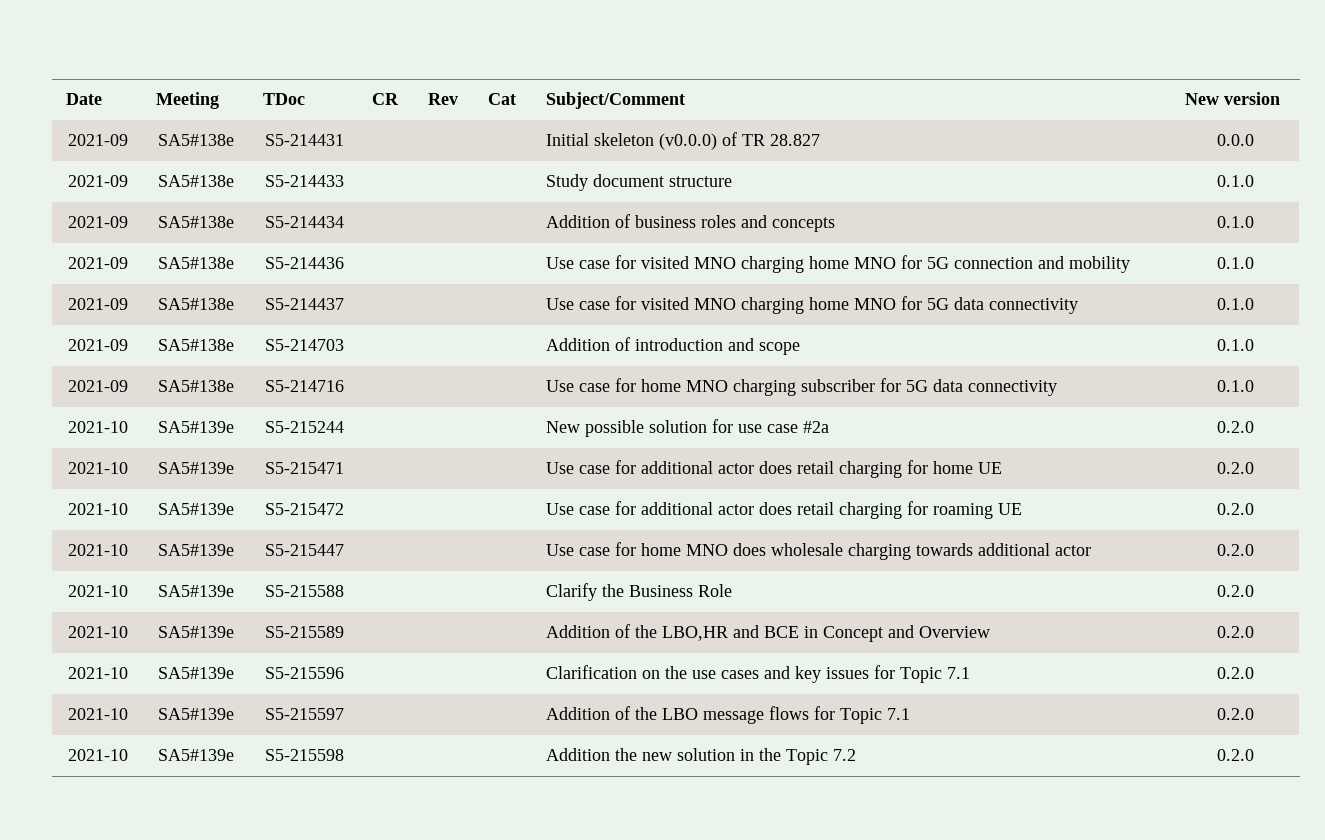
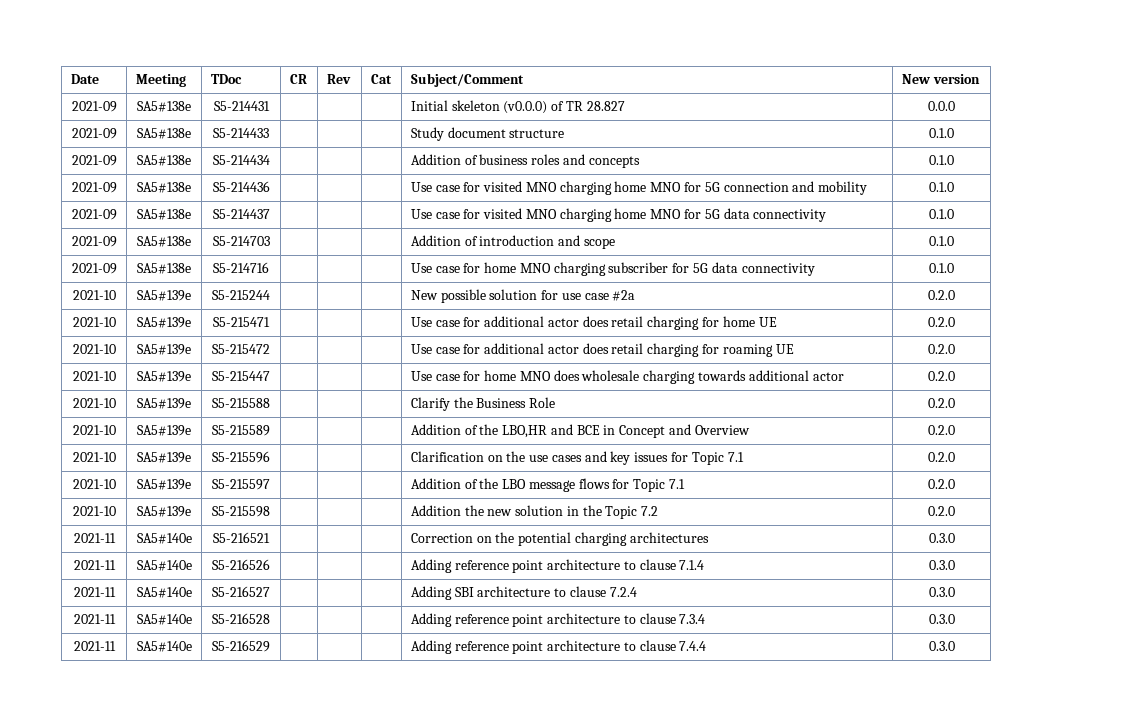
(1254, 755) none -> [73,533,116,543] [136,533,192,544] [213,532,270,543] [410,532,709,546] [928,533,955,543] [73,560,116,570] [136,560,192,571] [212,559,270,570] [410,559,705,573] [928,560,955,570] [73,587,116,597] [136,587,192,598] [212,586,270,597] [410,586,637,600] [928,587,955,597] [73,614,116,624] [136,614,192,625] [212,613,270,624] [410,613,706,627] [928,614,955,624] [73,641,116,651] [136,641,192,652] [212,640,270,652] [410,640,707,654] [928,641,955,651] // 2021-11 | SA5#140e | S5-216521 | | | | Correction on the potential charging architectures | 0.3.0 // 2021-11 | SA5#140e | S5-216526 | | | | Adding reference point architecture to clause 7.1.4 | 0.3.0 // 2021-11 | SA5#140e | S5-216527 | | | | Adding SBI architecture to clause 7.2.4 | 0.3.0 // 2021-11 | SA5#140e | S5-216528 | | | | Adding reference point architecture to clause 7.3.4 | 0.3.0 // 2021-11 | SA5#140e | S5-216529 | | | | Adding reference point architecture to clause 7.4.4 | 0.3.0

